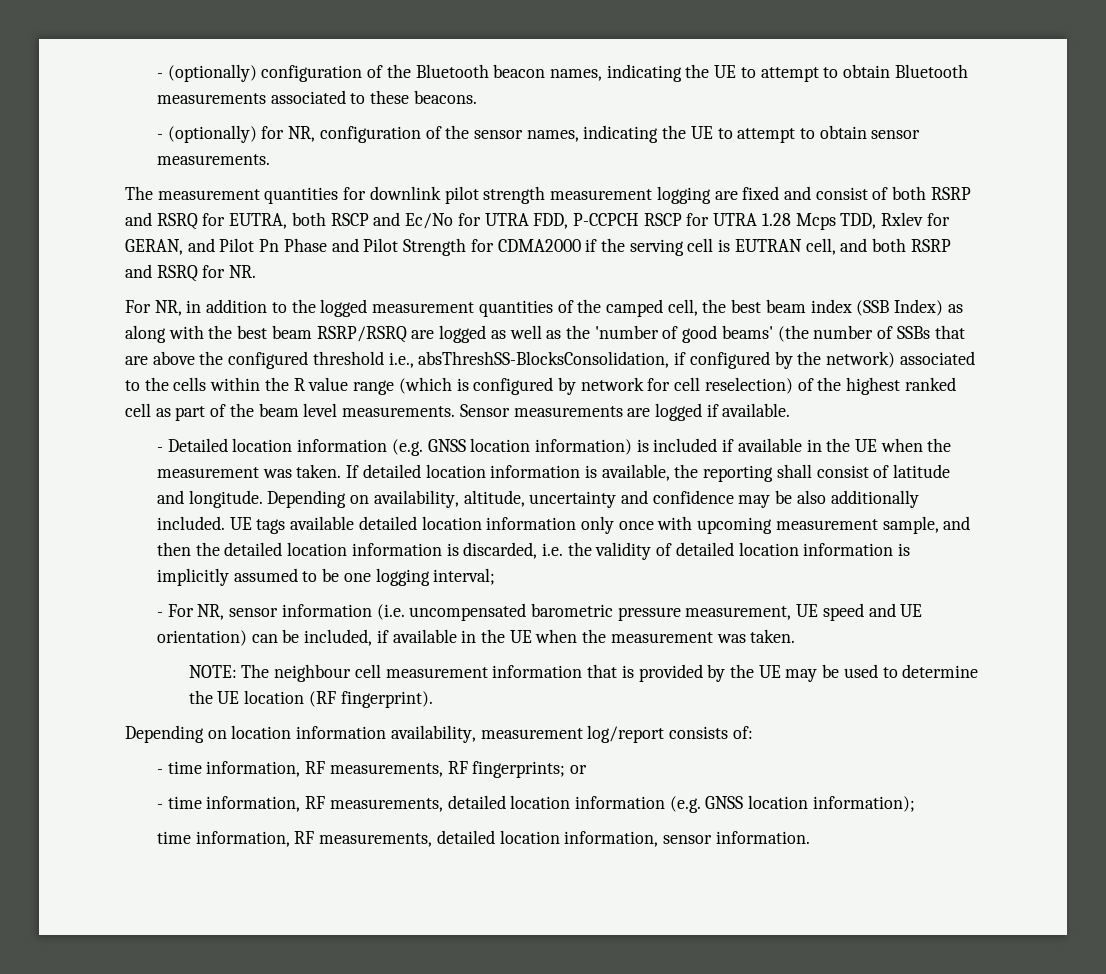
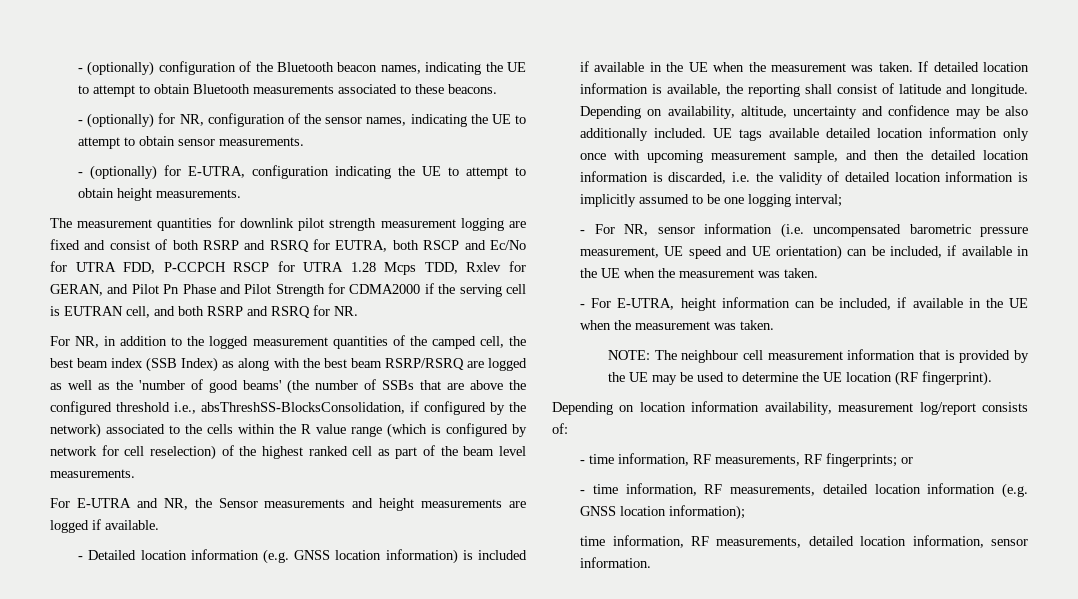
(270, 159) none -> [78,165,527,180] [78,188,242,201] // - (optionally) for E-UTRA, configuration indicating the UE to attempt to obtain height measurements.
[459,404,510,417] Sensor -> [50,498,415,511] // For E-UTRA and NR, the Sensor measurements and height
(796, 636) none -> [580,297,1028,311] [580,320,775,330] // - For E-UTRA, height information can be included, if available in the UE when the measurement was taken.

